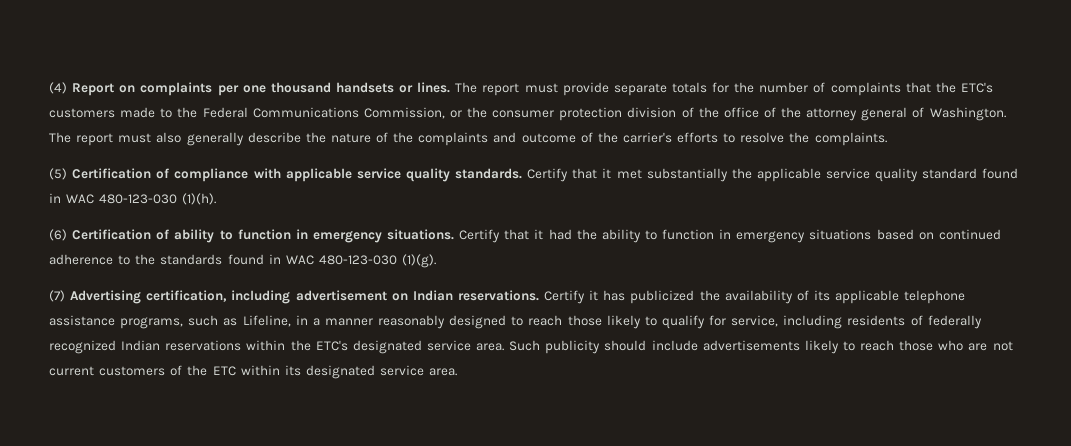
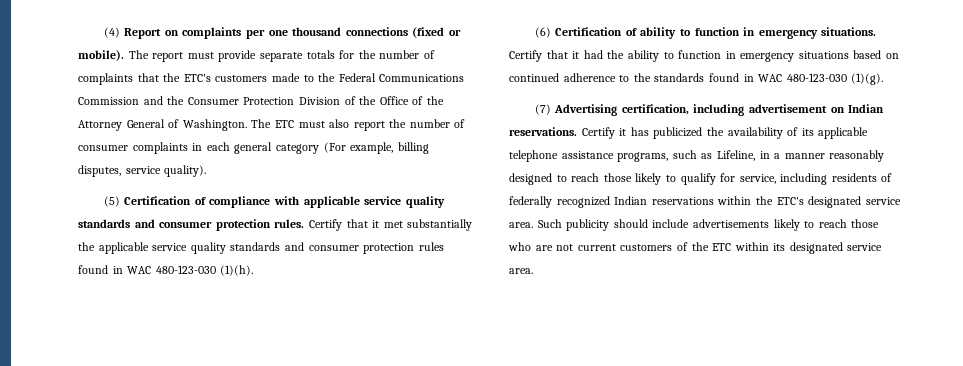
[335,82,451,93] handsets or lines. -> [345,27,461,38] [78,50,124,61] connections (fixed or mobile).
[363,107,908,121] Commission, or the consumer protection division of the office of the attorney general -> [78,96,444,105] [78,119,165,131] Commission and the Consumer Protection Division of the Office of the Attorney General
[76,133,114,146] report -> [274,120,294,128] ETC
[186,132,887,146] generally describe the nature of the complaints and outcome of the carrier's efforts to resolve the complaints. -> [353,119,466,131] [78,142,429,154] [78,165,207,177] report the number of consumer complaints in each general category (For example, billing disputes, service quality).
[455,168,523,179] standards. -> [78,219,305,231] standards and consumer protection rules.
[922,168,978,179] standard -> [230,242,444,254] standards and consumer protection rules

